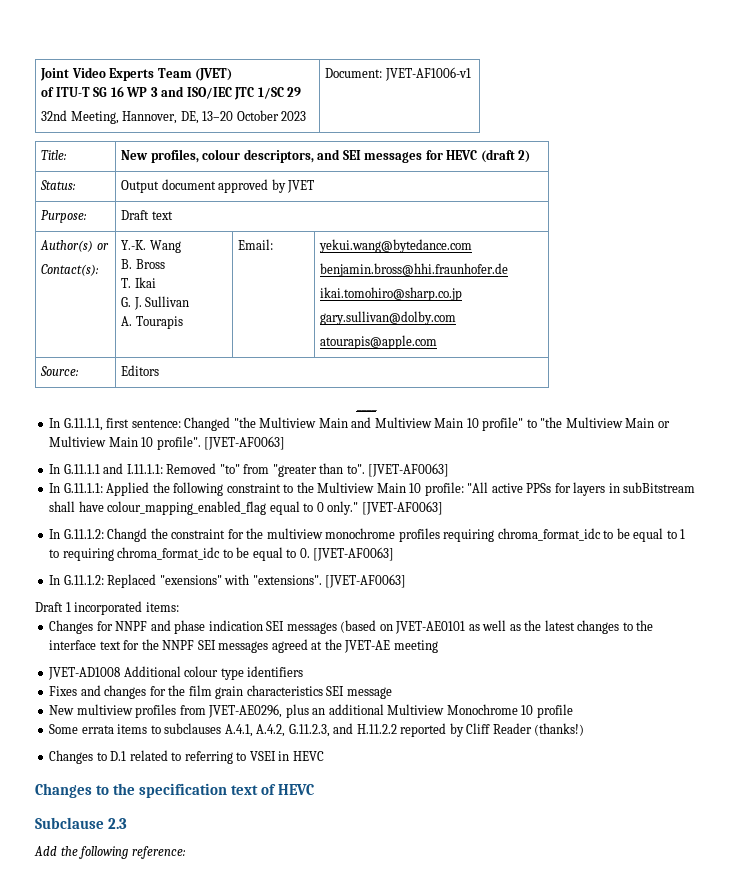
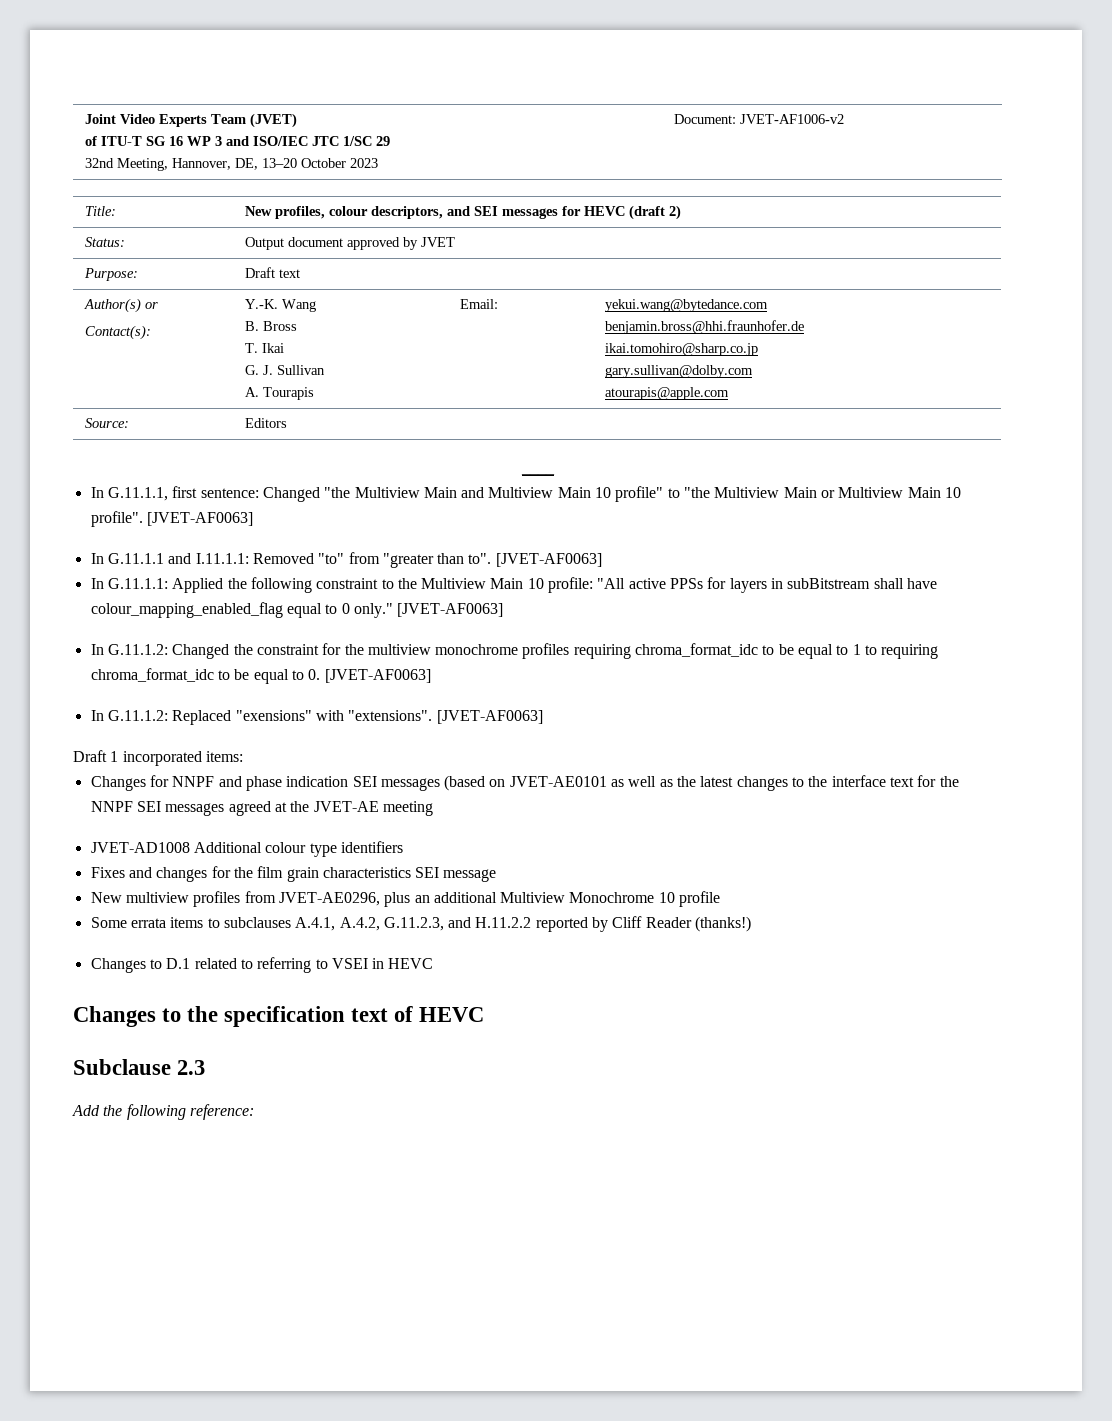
[384,67,471,81] JVET-AF1006-v1 -> [739,114,844,124] JVET-AF1006-v2
[107,528,148,542] Changd -> [172,644,230,659] Changed

